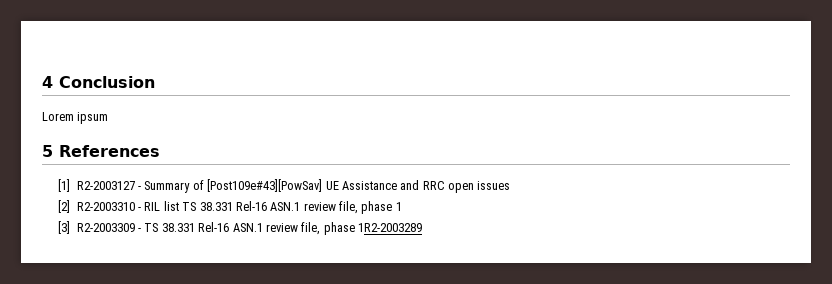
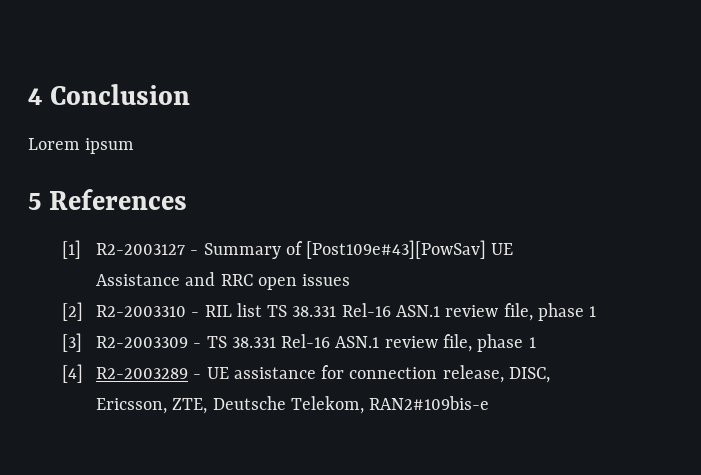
[358,223,423,232] 1R2-2003289 -> [528,337,536,348] [62,364,550,383] [96,396,490,414] 1 // [4] R2-2003289 - UE assistance for connection release, DISC, Ericsson, ZTE, Deutsche Telekom, RAN2#109bis-e

